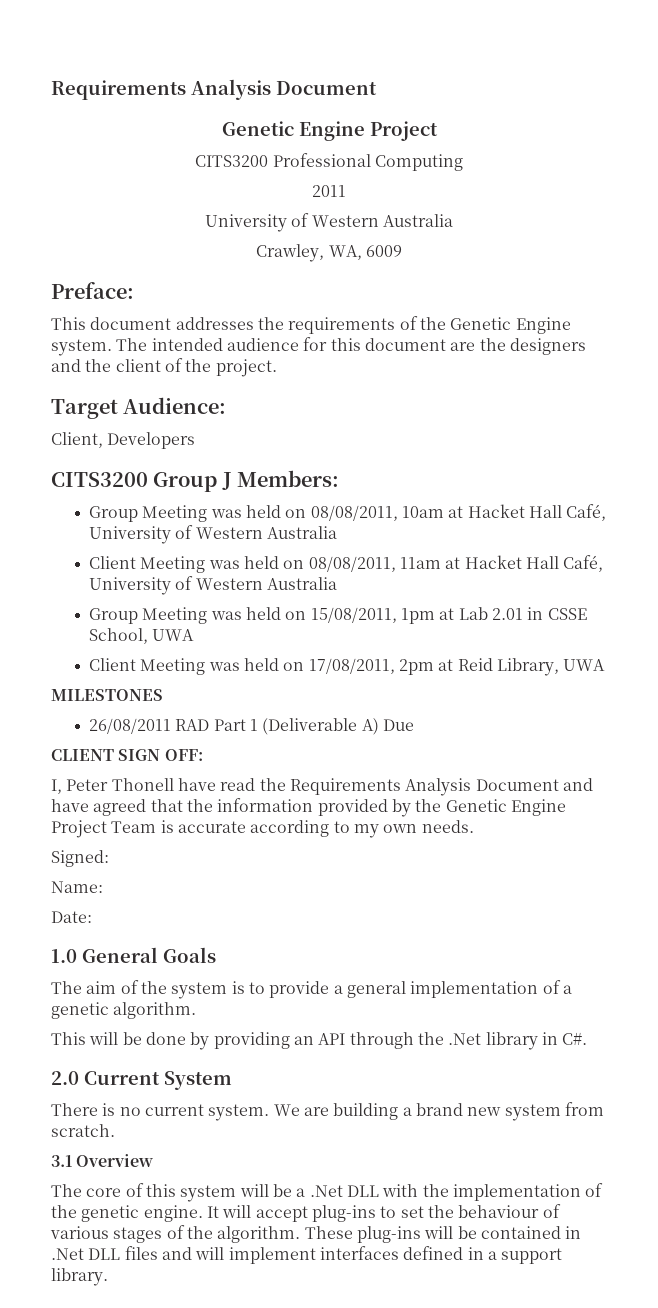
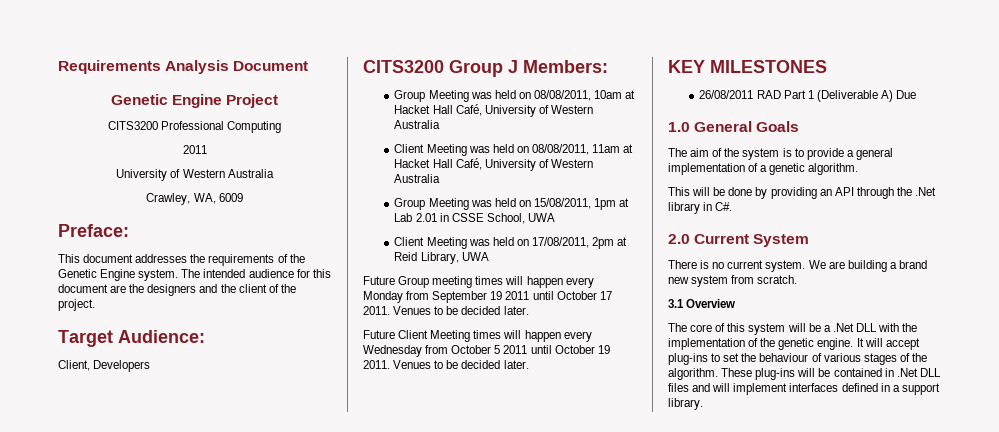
(606, 665) none -> [363,276,594,288] [363,291,612,303] [363,306,529,315] [363,330,592,342] [363,345,610,357] [363,360,529,369] [668,60,705,73] Future Group meeting times will happen every Monday from September 19 2011 until October 17 2011. Venues to be decided later. // Future Client Meeting times will happen every Wednesday from October 5 2011 until October 19 2011. Venues to be decided later. // KEY
[51,749,203,761] [51,778,593,796] [51,798,566,817] [51,820,474,838] [51,850,109,867] [51,881,103,893] [51,911,92,923] // CLIENT SIGN OFF: // I, Peter Thonell have read the Requirements Analysis Document and have agreed that the information provided by the Genetic Engine Project Team is accurate according to my own needs. // Signed: // Name: // Date: -> (917, 94) none

